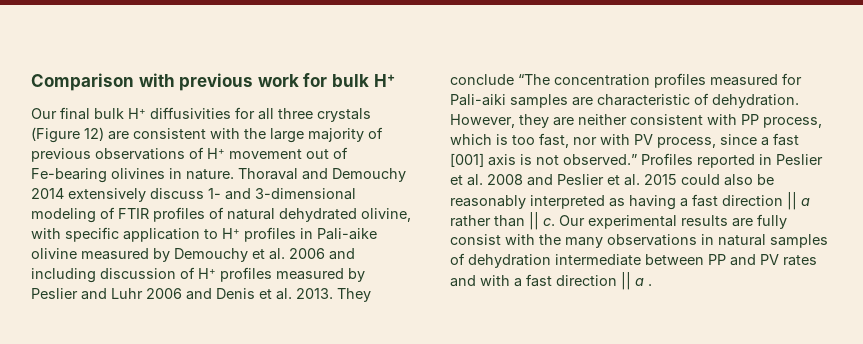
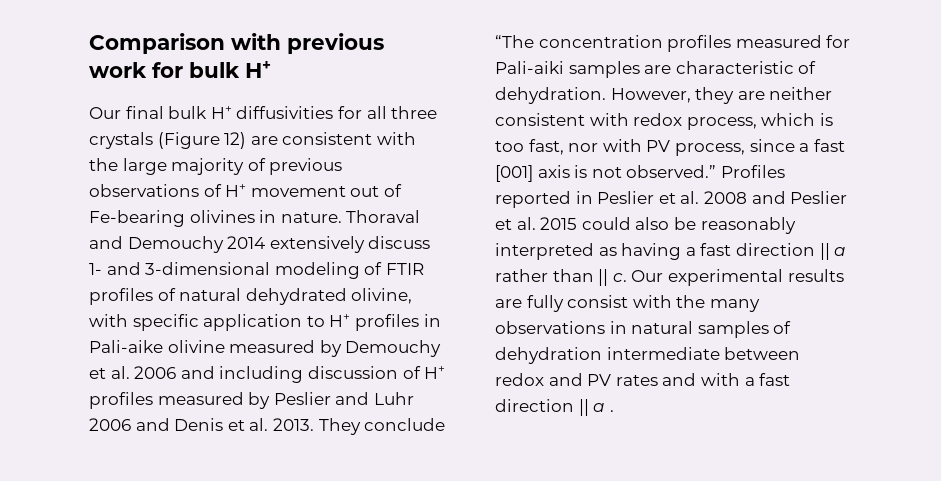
[741,114,759,125] PP -> [633,113,683,126] redox
[708,254,726,265] PP -> [495,373,544,386] redox

